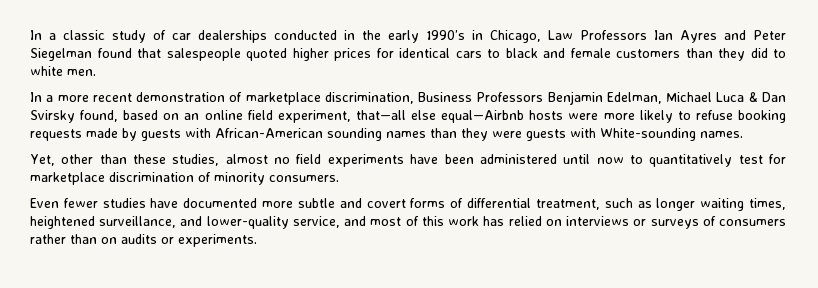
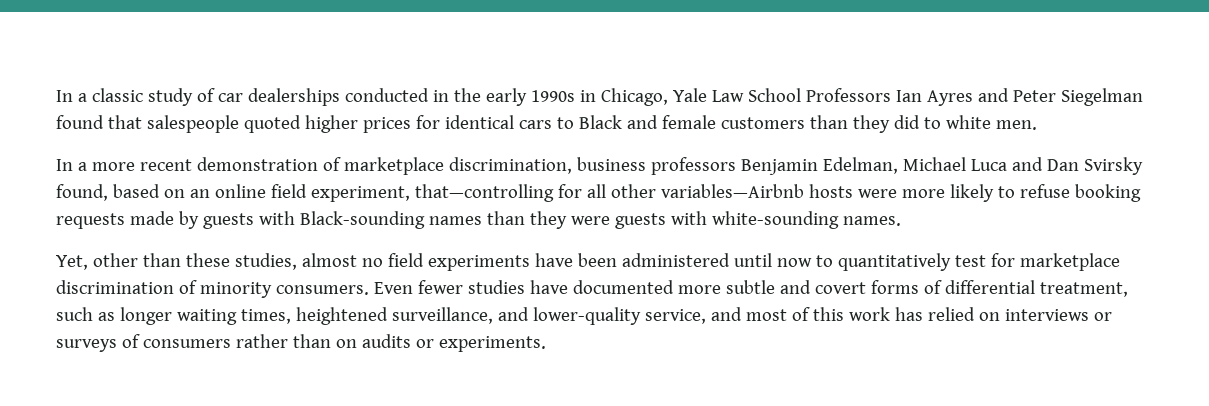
[426,30,465,40] 1990’s -> [530,90,575,102] 1990s
[548,30,573,40] Law -> [672,88,801,102] Yale Law School
[505,48,538,58] black -> [578,115,622,129] Black
[418,92,544,102] Business Professors -> [576,157,736,175] business professors
[748,92,758,102] & -> [1011,157,1043,171] and
[355,110,525,123] that—all else equal—Airbnb -> [414,184,804,202] that—controlling for all other variables—Airbnb
[215,128,382,141] African-American sounding -> [299,211,425,229] Black-sounding
[600,128,696,141] White-sounding -> [711,211,839,229] white-sounding
(339, 178) // -> (369, 290) none

